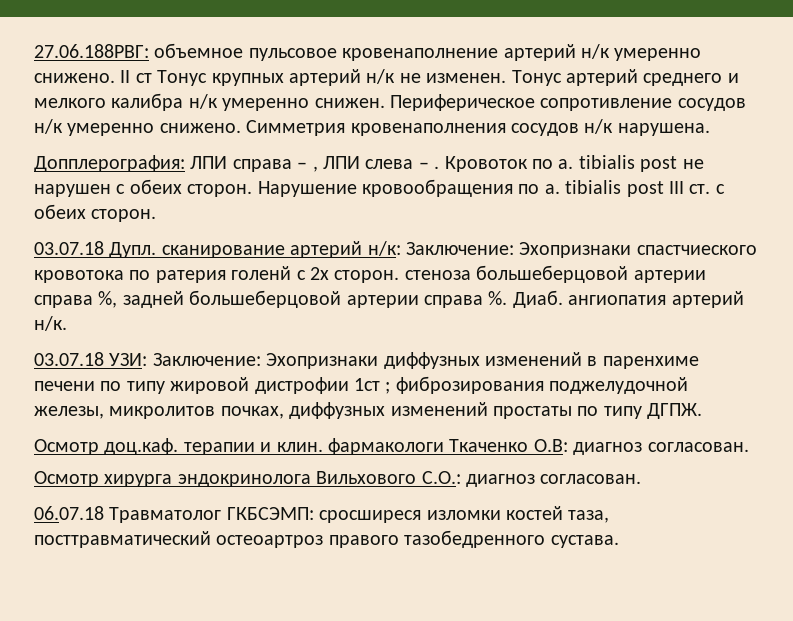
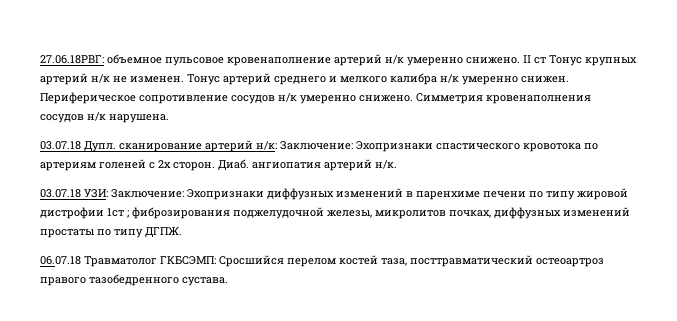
[34,44,149,58] 27.06.188РВГ: -> [40,55,104,64] 27.06.18РВГ:
[34,155,704,172] [34,179,725,197] [34,204,157,222] // Допплерография: ЛПИ справа – , ЛПИ слева – . Кровоток по а. tibialis роst не нарушен с обеих сторон. Нарушение кровообращения по а. tibialis роst III ст. с обеих сторон. -> (169, 118) none
[636,245,757,255] спастчиеского -> [436,143,520,150] спастического
[155,266,292,283] ратерия голенй -> [40,159,146,171] артериям голеней
[404,265,706,283] [34,290,508,308] стеноза большеберцовой артерии справа %, задней большеберцовой артерии справа %. -> (215, 166) none
[34,438,749,455] [34,471,642,487] // Осмотр доц.каф. терапии и клин. фармакологи Ткаченко О.В: диагноз согласован. // Осмотр хирурга эндокринолога Вильхового С.О.: диагноз согласован. -> (182, 232) none
[319,510,501,523] сросширеся изломки -> [219,255,336,267] Сросшийся перелом

